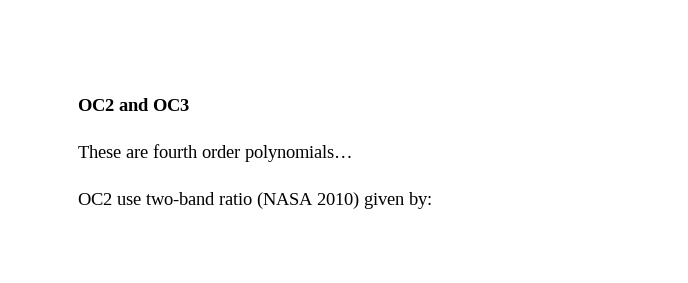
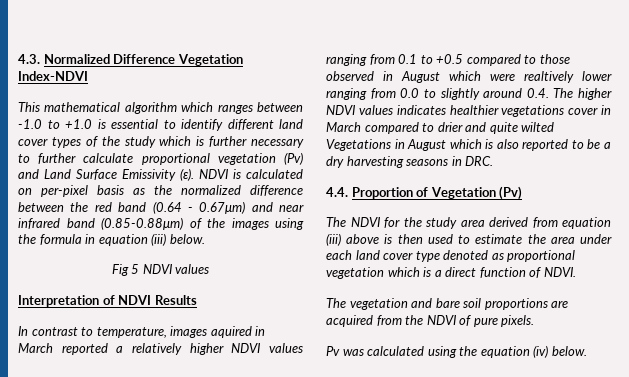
[78,98,189,111] [78,144,353,162] [78,192,432,209] OC2 and OC3 // These are fourth order polynomials… // OC2 use two-band ratio (NASA 2010) given by: -> [18,54,243,66] [18,71,88,81] [18,102,303,114] [18,119,303,131] [18,136,304,148] [18,152,303,165] [18,168,303,181] [18,185,303,197] [18,201,304,214] [18,217,304,230] [18,233,205,246] [111,264,210,276] [18,295,197,307] [18,326,266,338] [18,343,303,355] [326,54,570,66] [326,71,612,83] [326,88,612,100] [326,105,611,117] [326,122,555,134] [326,139,611,151] [326,156,494,168] [326,186,523,200] [326,217,611,229] [326,233,612,246] [326,250,576,262] [326,267,576,279] [326,298,569,310] [326,315,535,327] [326,345,587,358] 4.3. Normalized Difference Vegetation Index-NDVI // This mathematical algorithm which ranges between -1.0 to +1.0 is essential to identify different land cover types of the study which is further necessary to further calculate proportional vegetation (Pv) and Land Surface Emissivity (ԑ). NDVI is calculated on per-pixel basis as the normalized difference between the red band (0.64 - 0.67μm) and near infrared band (0.85-0.88μm) of the images using the formula in equation (iii) below. // Fig 5 NDVI values // Interpretation of NDVI Results // In contrast to temperature, images aquired in March reported a relatively higher NDVI values ranging from 0.1 to +0.5 compared to those observed in August which were realtively lower ranging from 0.0 to slightly around 0.4. The higher NDVI values indicates healthier vegetations cover in March compared to drier and quite wilted Vegetations in August which is also reported to be a dry harvesting seasons in DRC. // 4.4. Proportion of Vegetation (Pv) // The NDVI for the study area derived from equation (iii) above is then used to estimate the area under each land cover type denoted as proportional vegetation which is a direct function of NDVI. // The vegetation and bare soil proportions are acquired from the NDVI of pure pixels. // Pv was calculated using the equation (iv) below.

